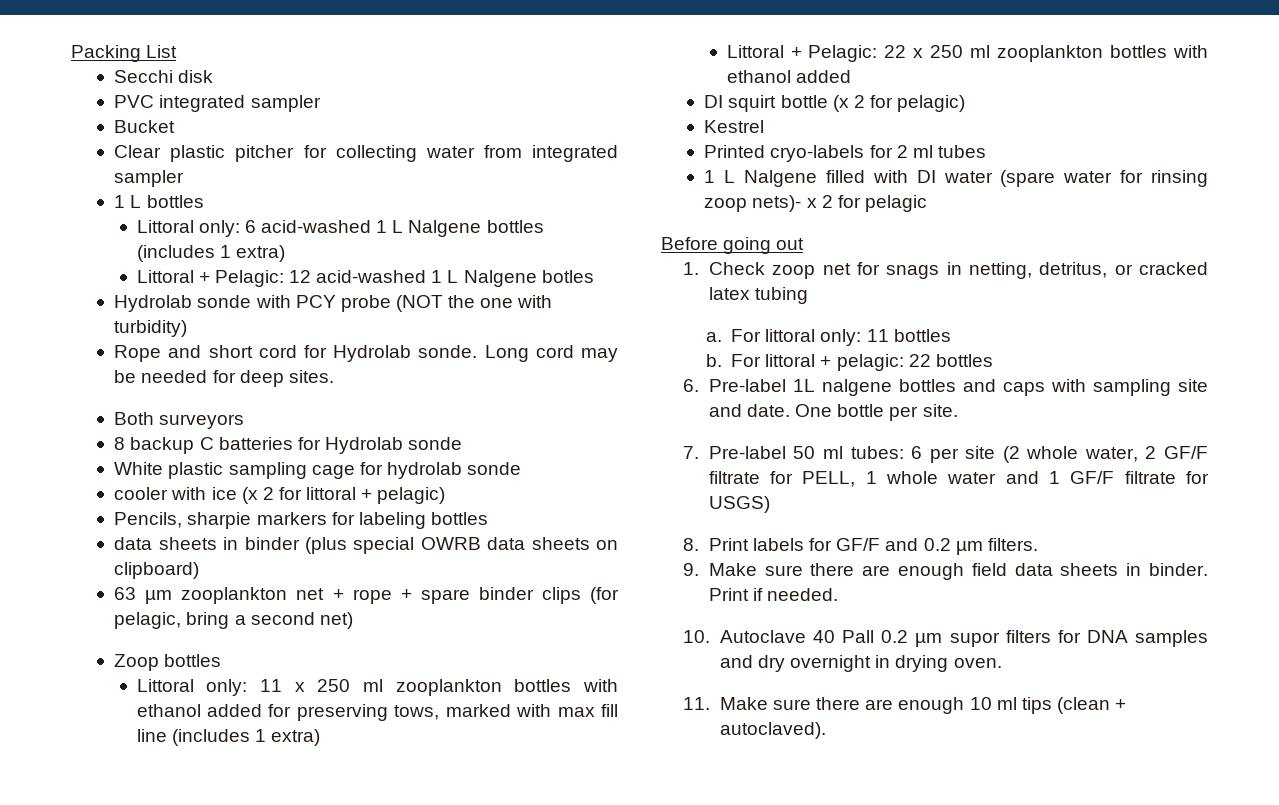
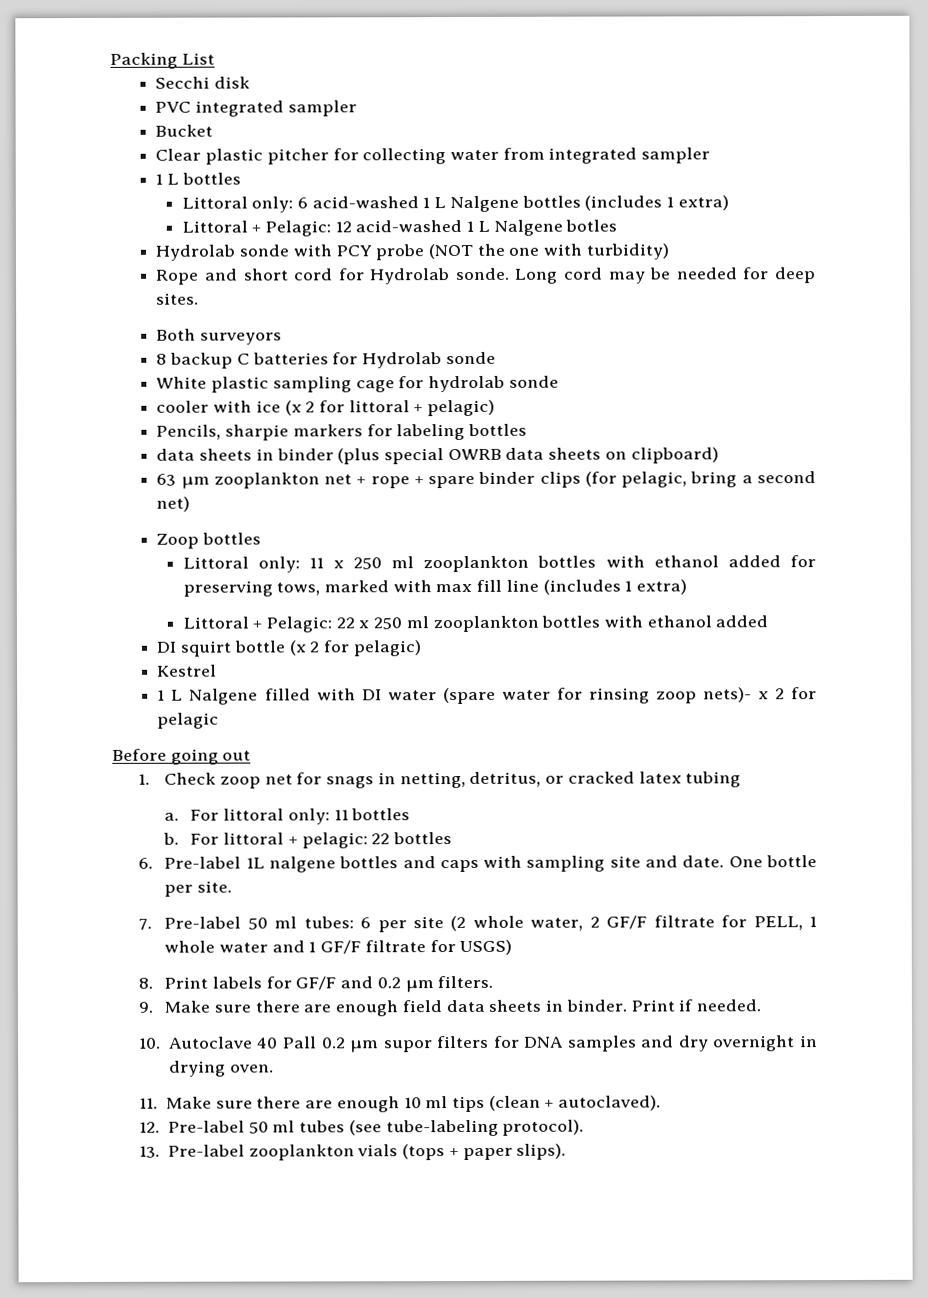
[704,145,986,162] // Printed cryo-labels for 2 ml tubes -> (218, 670) none
(826, 730) none -> [139,1119,585,1137] [139,1143,567,1161] // 12. Pre-label 50 ml tubes (see tube-labeling protocol). // 13. Pre-label zooplankton vials (tops + paper slips).

